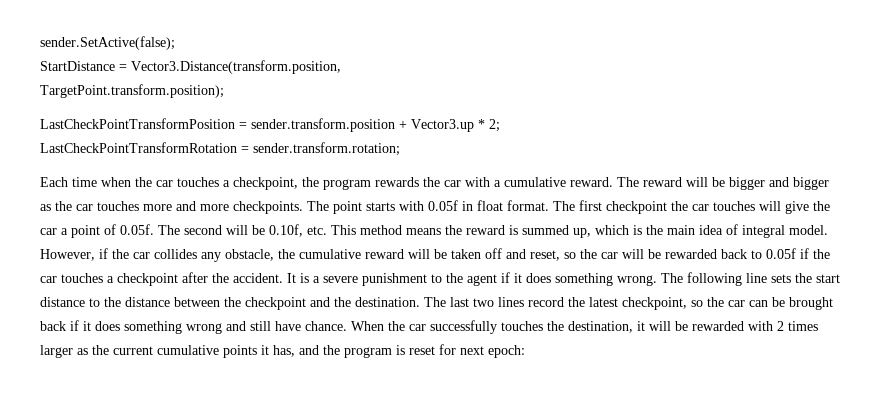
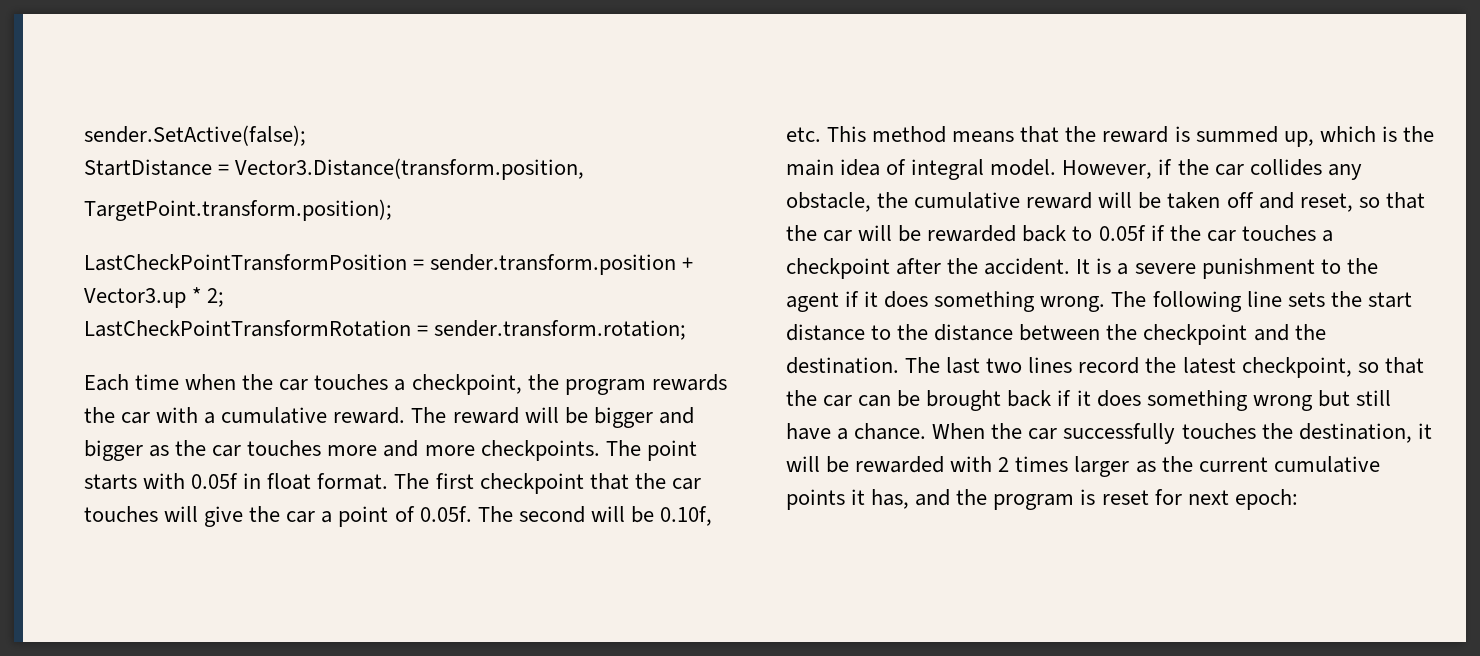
(667, 207) none -> [589,473,629,490] that
(441, 231) none -> [1020,126,1060,143] that
(576, 255) none -> [1385,192,1425,209] that
(703, 303) none -> [1384,357,1424,374] that
[226,321,246,331] and -> [1317,390,1350,407] but
(301, 326) none -> [837,428,849,440] a

